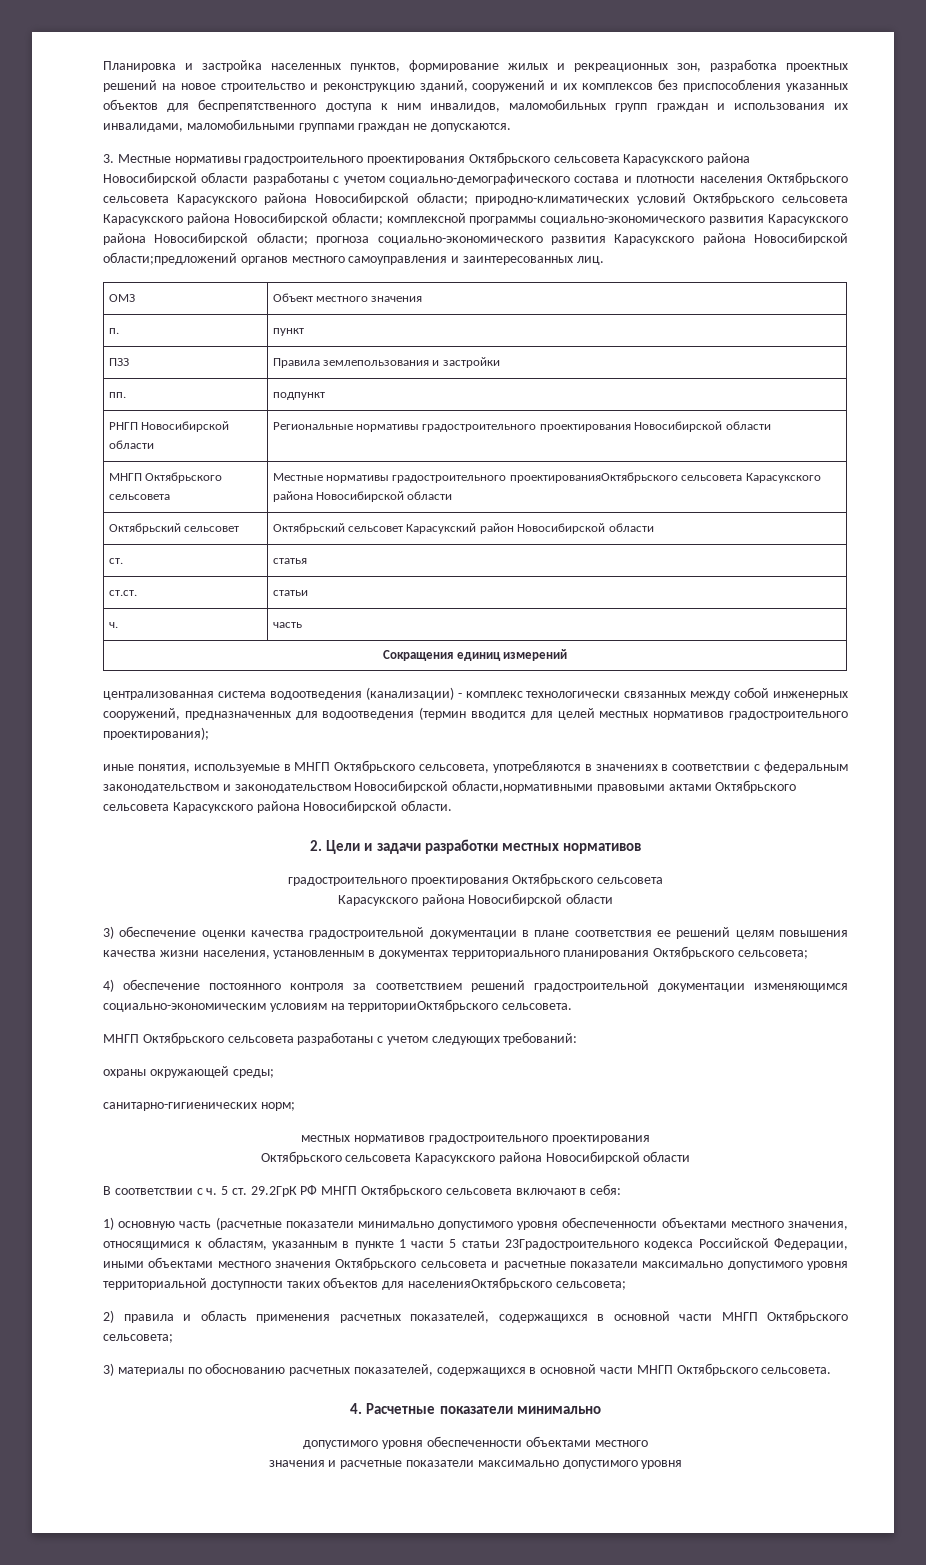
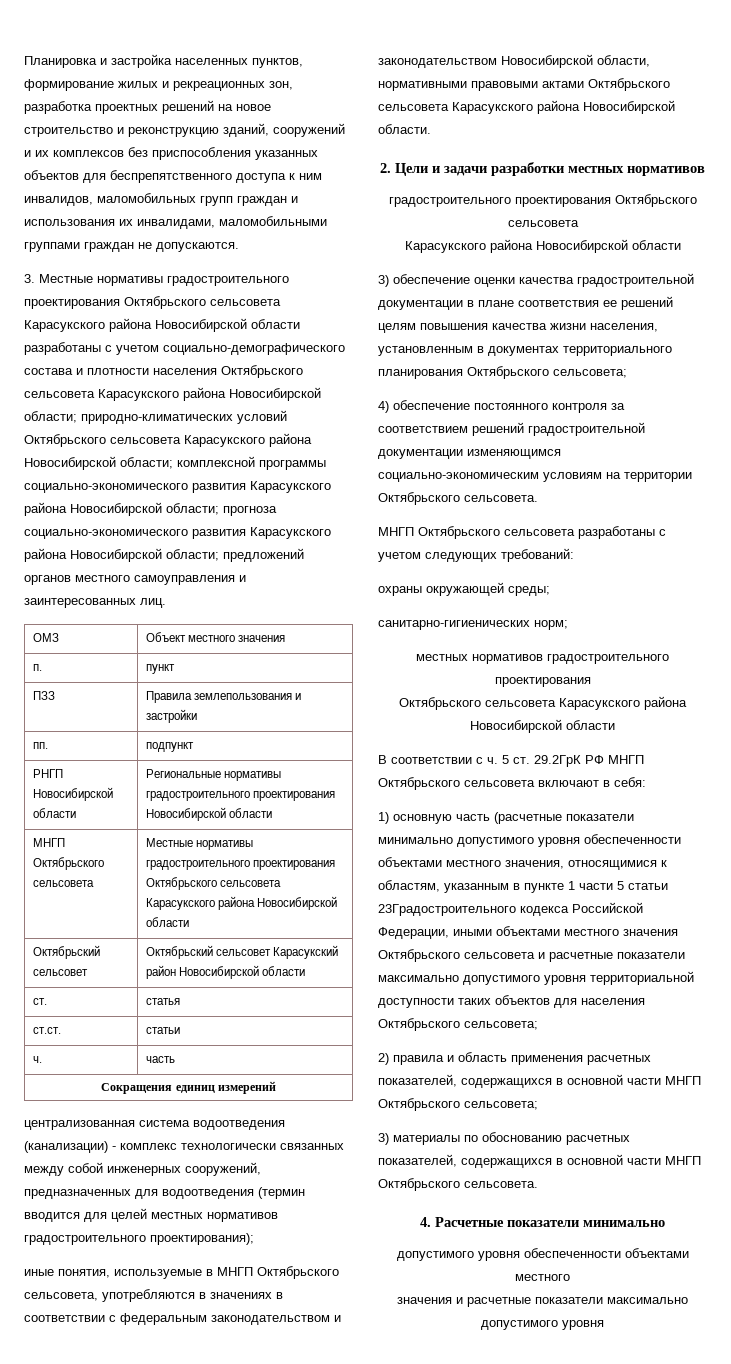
[103,252,237,265] области;предложений -> [166,548,304,562] области; предложений
[509,472,678,483] проектированияОктябрьского -> [253,860,336,870] [146,877,218,890] проектирования Октябрьского
[452,780,594,793] области,нормативными -> [597,55,650,67] [378,81,467,91] области, нормативными
[348,999,499,1012] территорииОктябрьского -> [624,472,692,482] [378,492,460,505] территории Октябрьского
[407,1277,552,1290] населенияОктябрьского -> [581,998,645,1005] [378,1018,460,1031] населения Октябрьского

